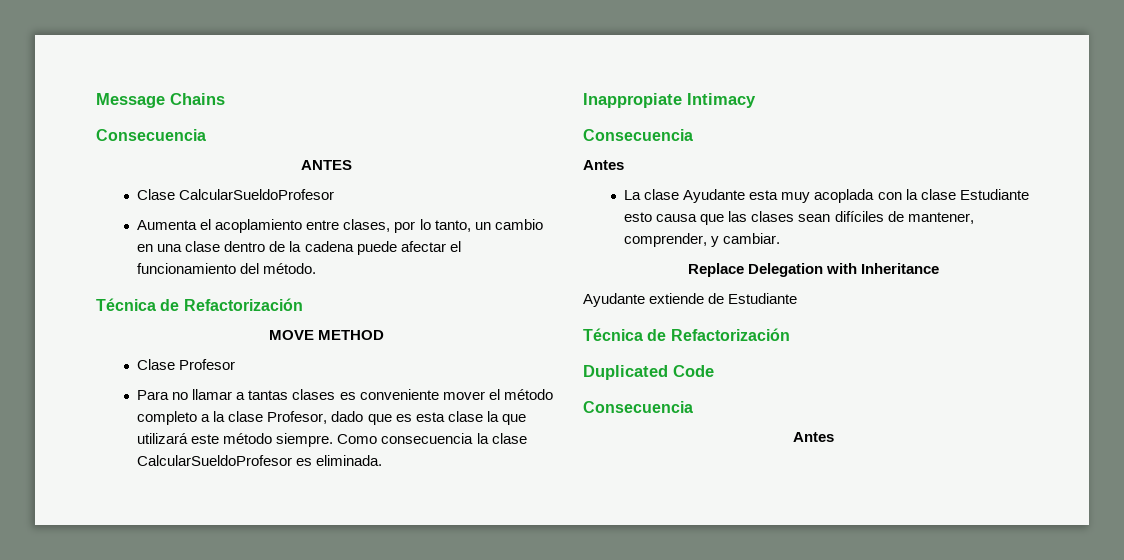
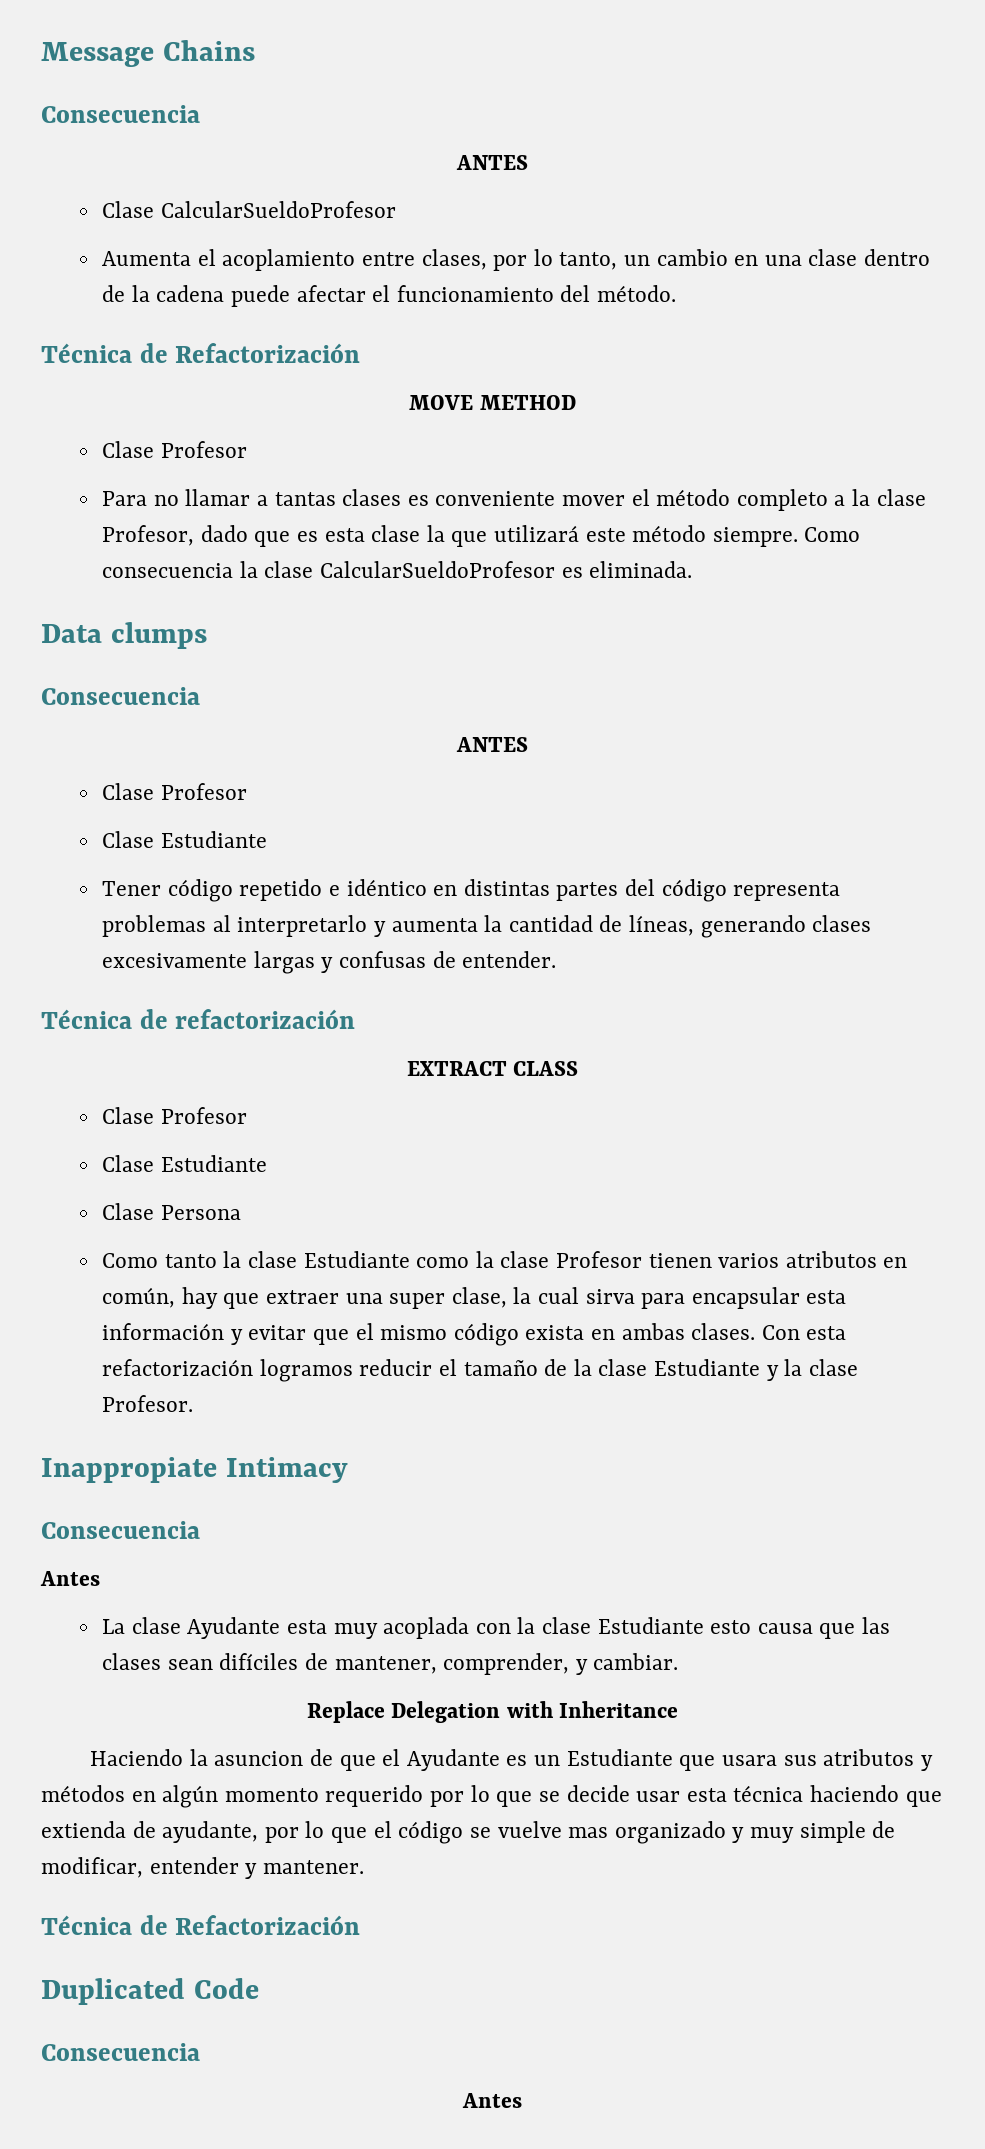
(383, 460) none -> [41,622,207,649] [41,687,200,705] [456,737,528,752] [102,783,247,800] [102,831,267,848] [102,879,841,902] [102,915,872,938] [102,951,557,974] [41,1009,356,1029] [406,1061,579,1076] [102,1107,247,1124] [102,1155,267,1172] [102,1203,241,1220] [102,1251,908,1268] [102,1287,847,1309] [102,1323,847,1346] [102,1359,858,1382] [102,1395,194,1412] // Data clumps // Consecuencia // ANTES // Clase Profesor // Clase Estudiante // Tener código repetido e idéntico en distintas partes del código representa problemas al interpretarlo y aumenta la cantidad de líneas, generando clases excesivamente largas y confusas de entender. // Técnica de refactorización // EXTRACT CLASS // Clase Profesor // Clase Estudiante // Clase Persona // Como tanto la clase Estudiante como la clase Profesor tienen varios atributos en común, hay que extraer una super clase, la cual sirva para encapsular esta información y evitar que el mismo código exista en ambas clases. Con esta refactorización logramos reducir el tamaño de la clase Estudiante y la clase Profesor.
[583,293,798,307] Ayudante extiende de Estudiante -> [90,1749,933,1771] [41,1785,942,1808] [41,1821,896,1844] [41,1857,364,1879] Haciendo la asuncion de que el Ayudante es un Estudiante que usara sus atributos y métodos en algún momento requerido por lo que se decide usar esta técnica haciendo que extienda de ayudante, por lo que el código se vuelve mas organizado y muy simple de modificar, entender y mantener.

